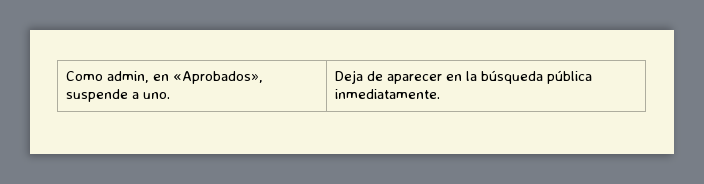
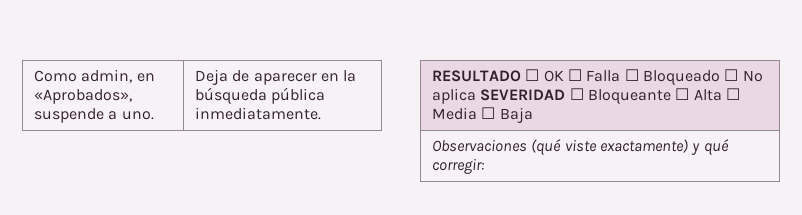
(440, 94) none -> [431,69,763,85] [431,88,740,104] [431,107,533,123] [431,139,729,155] [431,158,485,174] // RESULTADO ☐ OK ☐ Falla ☐ Bloqueado ☐ No aplica SEVERIDAD ☐ Bloqueante ☐ Alta ☐ Media ☐ Baja // Observaciones (qué viste exactamente) y qué corregir:

